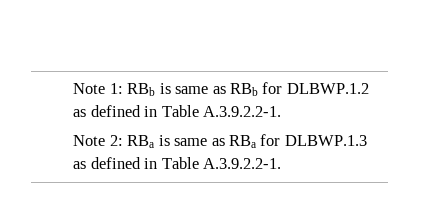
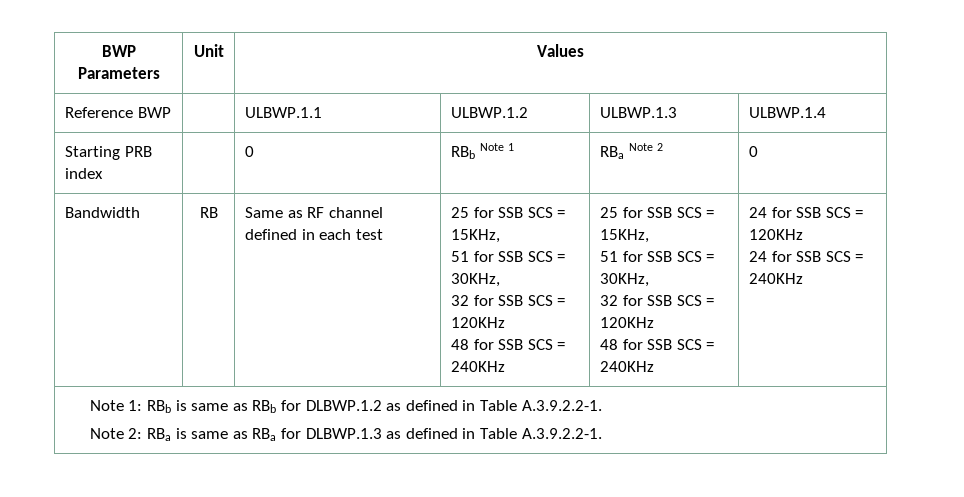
(73, 88) none -> [101,45,136,57] [77,67,160,79] [193,44,224,57] [537,44,584,57] [64,107,171,118] [244,107,322,118] [450,107,528,118] [599,107,677,118] [748,107,826,118] [64,146,152,160] [64,168,103,179] [244,146,254,157] [450,143,515,159] [599,143,664,159] [748,146,758,157] [64,207,140,218] [199,207,218,218] [244,207,383,218] [244,229,383,240] [450,207,566,218] [450,229,500,243] [450,251,566,262] [450,273,500,287] [450,295,566,306] [450,317,505,328] [450,339,566,350] [450,361,505,372] [599,207,715,218] [599,229,649,243] [599,251,715,262] [599,273,649,287] [599,295,715,306] [599,317,654,328] [599,339,715,350] [599,361,654,372] [748,207,864,218] [748,229,803,240] [748,251,864,262] [748,273,803,284] BWP Parameters | Unit | Values // Reference BWP | | ULBWP.1.1 | ULBWP.1.2 | ULBWP.1.3 | ULBWP.1.4 // Starting PRB index | | 0 | RBb Note 1 | RBa Note 2 | 0 // Bandwidth | RB | Same as RF channel defined in each test | 25 for SSB SCS = 15KHz, // 51 for SSB SCS = 30KHz, // 32 for SSB SCS = 120KHz // 48 for SSB SCS = 240KHz | 25 for SSB SCS = 15KHz, // 51 for SSB SCS = 30KHz, // 32 for SSB SCS = 120KHz // 48 for SSB SCS = 240KHz | 24 for SSB SCS = 120KHz // 24 for SSB SCS = 240KHz //

